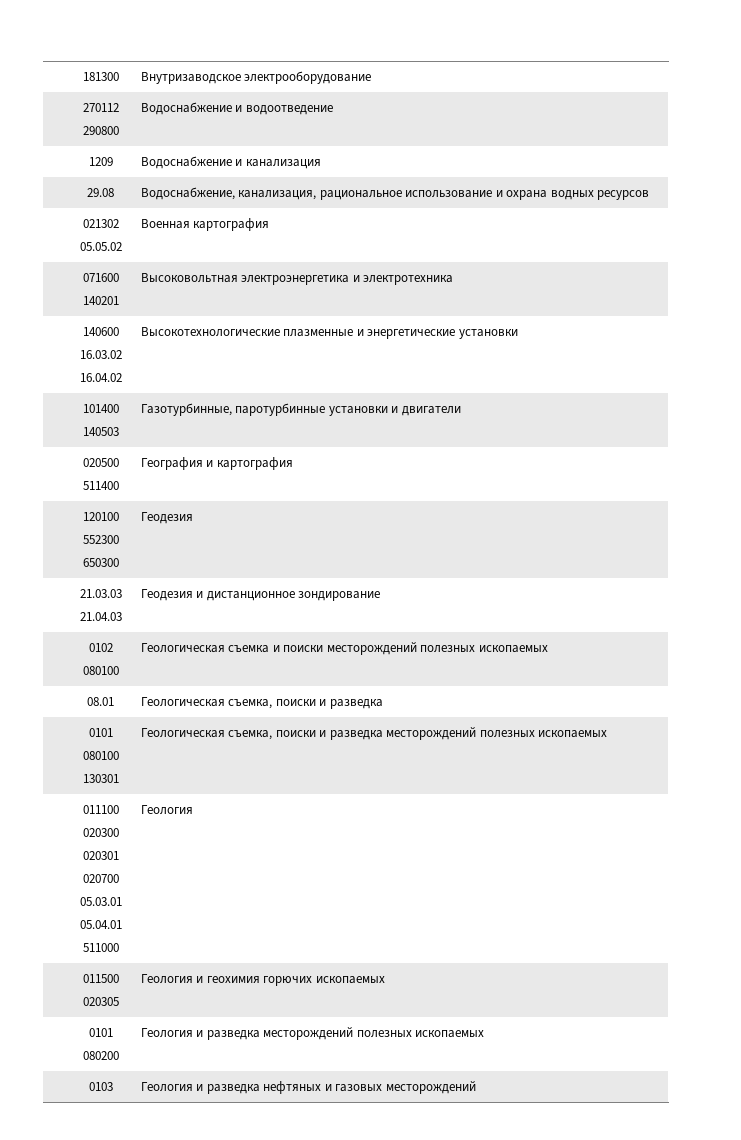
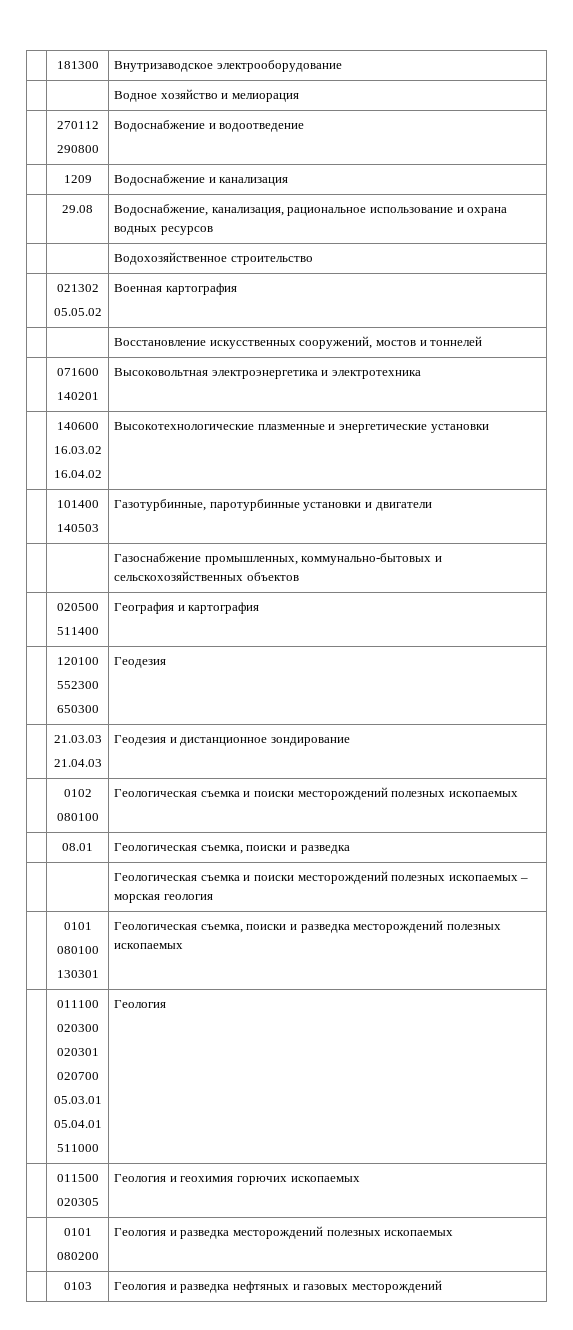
(372, 77) none -> [114,89,299,102] // | | Водное хозяйство и мелиорация
(650, 195) none -> [114,252,313,265] // | | Водохозяйственное строительство
(270, 224) none -> [114,336,483,349] // | | Восстановление искусственных сооружений, мостов и тоннелей
(461, 411) none -> [114,553,442,565] [114,571,299,581] // | | Газоснабжение промышленных, коммунально-бытовых и сельскохозяйственных объектов
(383, 704) none -> [114,871,529,884] [114,894,213,903] // | | Геологическая съемка и поиски месторождений полезных ископаемых – морская геология

